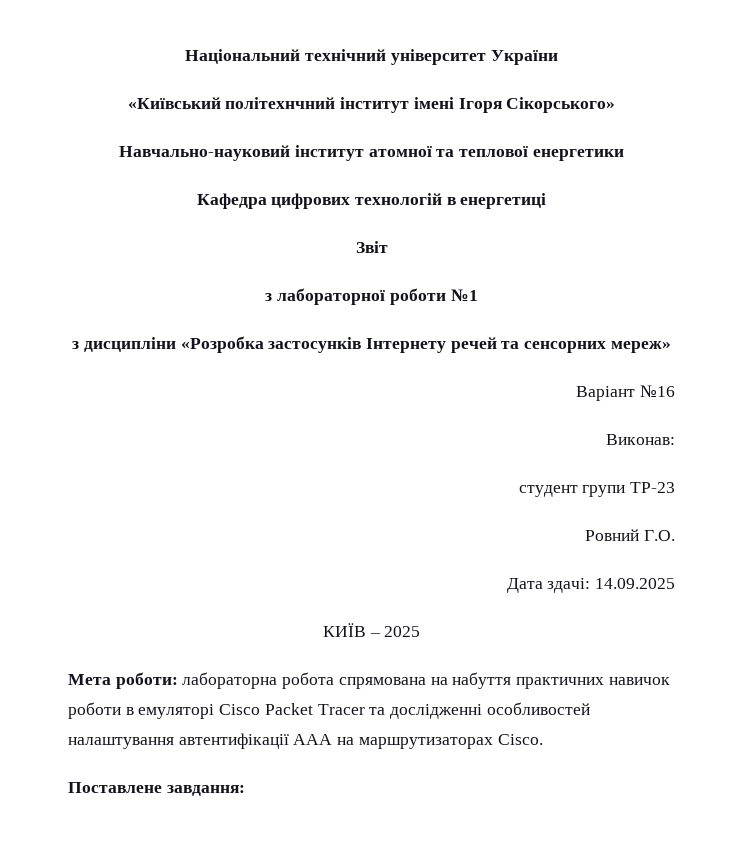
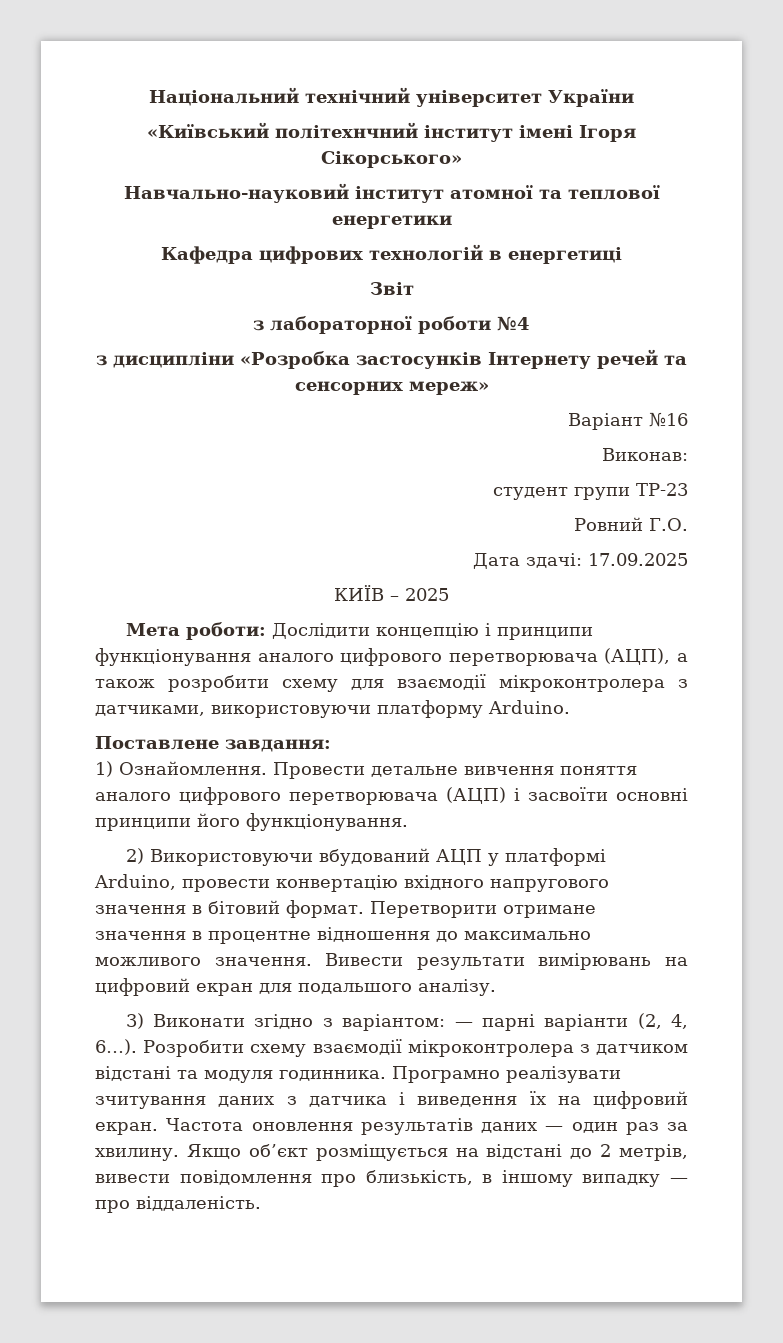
[450,289,478,301] №1 -> [497,316,530,331] №4
[595,578,676,589] 14.09.2025 -> [588,553,688,566] 17.09.2025
[182,672,670,689] [68,702,590,719] [68,733,543,749] [68,782,245,796] лабораторна робота спрямована на набуття практичних навичок роботи в емуляторі Cisco Packet Tracer та дослідженні особливостей налаштування автентифікації ААА на маршрутизаторах Cisco. // Поставлене завдання: -> [271,623,593,640] [95,648,689,666] [95,674,688,692] [95,700,570,718] [95,736,331,752] [95,761,637,779] [95,787,688,805] [95,813,408,831] [125,848,606,866] [94,874,609,892] [95,900,596,918] [95,927,591,944] [95,953,689,970] [95,978,496,996] [125,1013,688,1031] [95,1039,688,1057] [95,1066,621,1083] [95,1091,688,1109] [95,1118,688,1135] [95,1144,688,1161] [95,1170,688,1187] [95,1196,261,1213] Дослідити концепцію і принципи функціонування аналого цифрового перетворювача (АЦП), а також розробити схему для взаємодії мікроконтролера з датчиками, використовуючи платформу Arduino. // Поставлене завдання: // 1) Ознайомлення. Провести детальне вивчення поняття аналого цифрового перетворювача (АЦП) і засвоїти основні принципи його функціонування. // 2) Використовуючи вбудований АЦП у платформі Arduino, провести конвертацію вхідного напругового значення в бітовий формат. Перетворити отримане значення в процентне відношення до максимально можливого значення. Вивести результати вимірювань на цифровий екран для подальшого аналізу. // 3) Виконати згідно з варіантом: — парні варіанти (2, 4, 6…). Розробити схему взаємодії мікроконтролера з датчиком відстані та модуля годинника. Програмно реалізувати зчитування даних з датчика і виведення їх на цифровий екран. Частота оновлення результатів даних — один раз за хвилину. Якщо об’єкт розміщується на відстані до 2 метрів, вивести повідомлення про близькість, в іншому випадку — про віддаленість.

